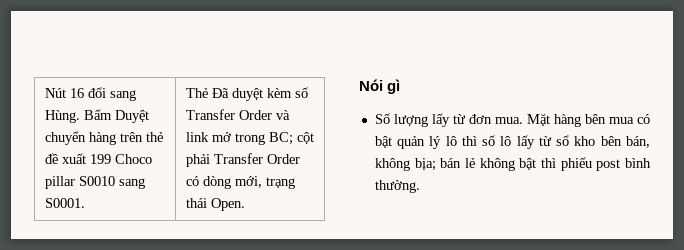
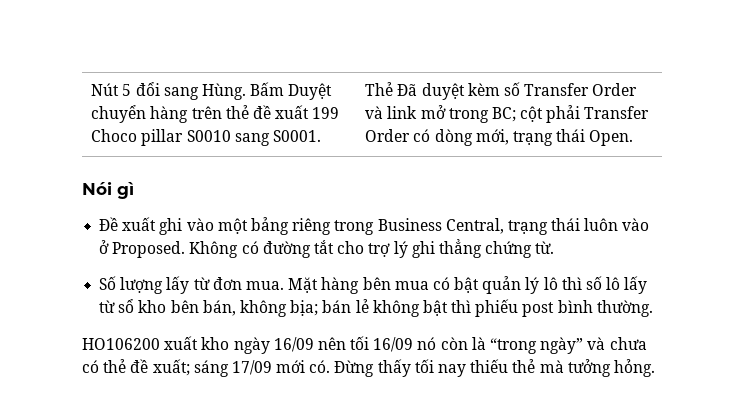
[69,88,84,98] 16 -> [122,84,132,96] 5
(401, 86) none -> [99,217,650,235] [99,239,555,258] // Đề xuất ghi vào một bảng riêng trong Business Central, trạng thái luôn vào ở Proposed. Không có đường tắt cho trợ lý ghi thẳng chứng từ.
(420, 186) none -> [82,336,647,354] [82,359,655,377] // HO106200 xuất kho ngày 16/09 nên tối 16/09 nó còn là “trong ngày” và chưa có thẻ đề xuất; sáng 17/09 mới có. Đừng thấy tối nay thiếu thẻ mà tưởng hỏng.

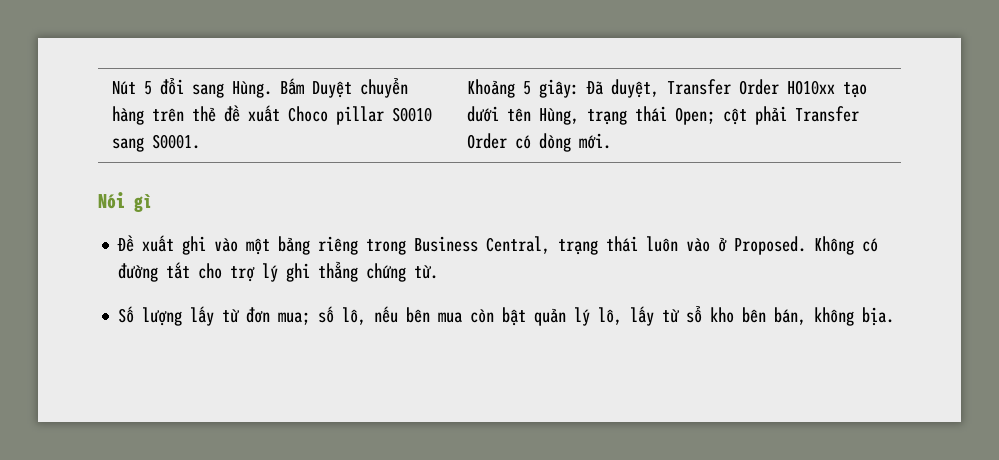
[312,107,340,119] 199 -> (280, 113) none
[365,82,638,100] [365,105,516,123] Thẻ Đã duyệt kèm số Transfer Order và link mở trong BC; -> [466,79,867,98] [466,106,715,125] Khoảng 5 giây: Đã duyệt, Transfer Order HO10xx tạo dưới tên Hùng, trạng thái Open;
[475,129,634,146] mới, trạng thái Open. -> [578,133,611,149] mới.
[245,277,360,294] mua. Mặt hàng -> [278,306,399,325] mua; số lô, nếu
[432,277,450,290] có -> [470,309,495,323] còn
[543,276,621,290] lô thì số lô -> [598,307,623,325] lô,
[290,299,653,317] [82,336,647,354] [82,359,655,377] bịa; bán lẻ không bật thì phiếu post bình thường. // HO106200 xuất kho ngày 16/09 nên tối 16/09 nó còn là “trong ngày” và chưa có thẻ đề xuất; sáng 17/09 mới có. Đừng thấy tối nay thiếu thẻ mà tưởng hỏng. -> [862,307,895,326] bịa.

